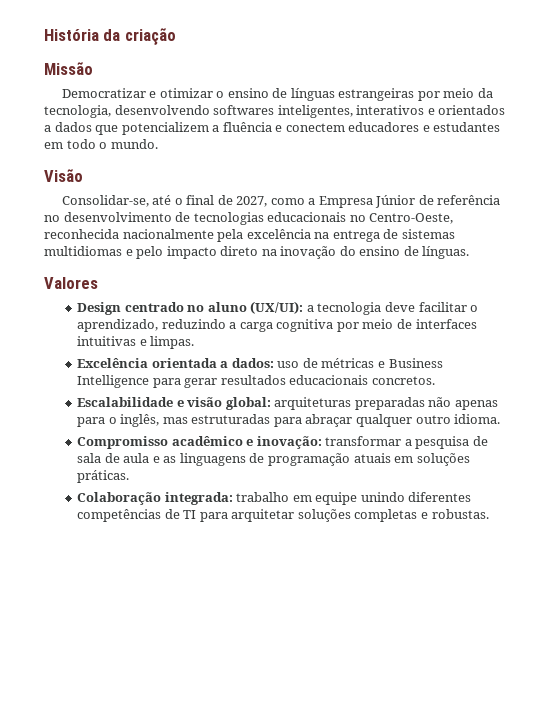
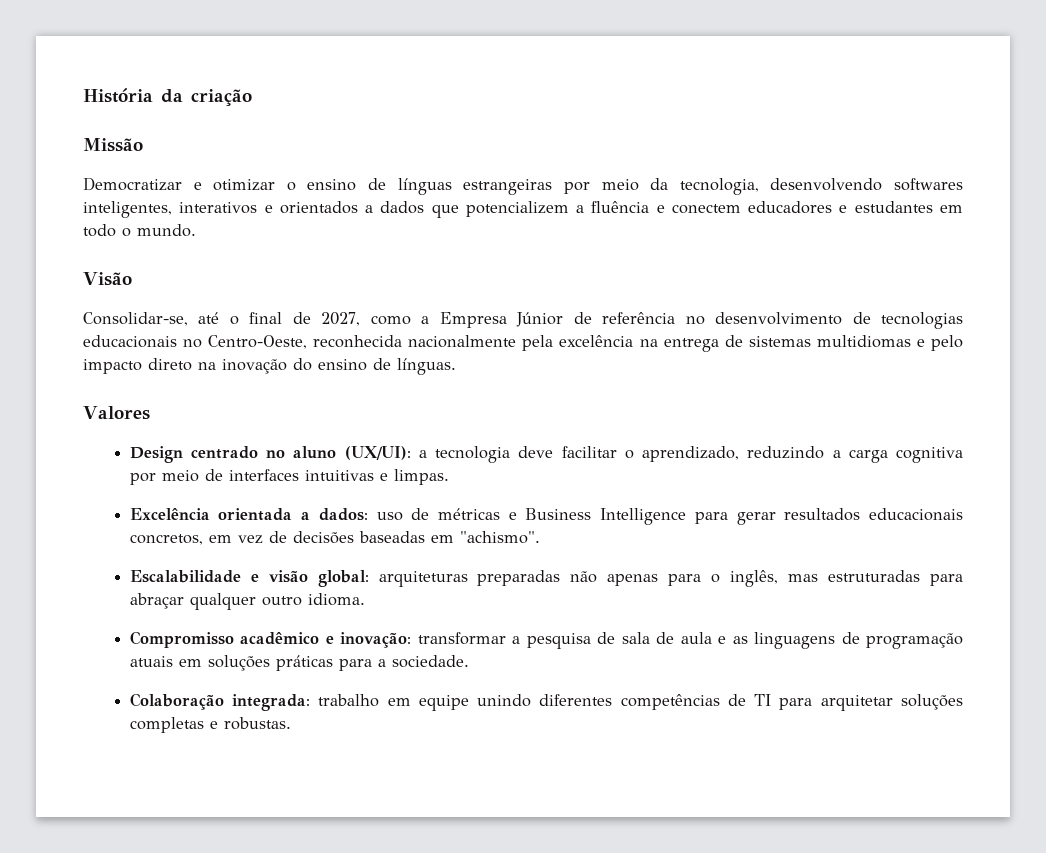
[371,376,435,385] concretos. -> [129,531,540,545] concretos, em vez de decisões baseadas em "achismo".
[77,470,130,483] práticas. -> [275,655,469,671] práticas para a sociedade.

